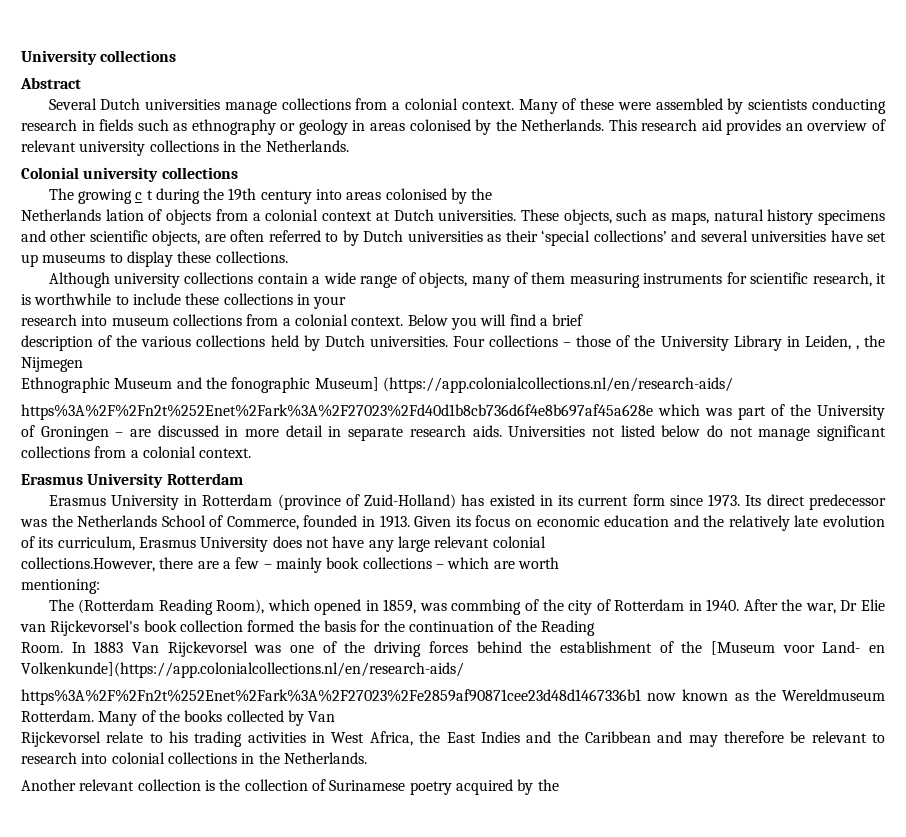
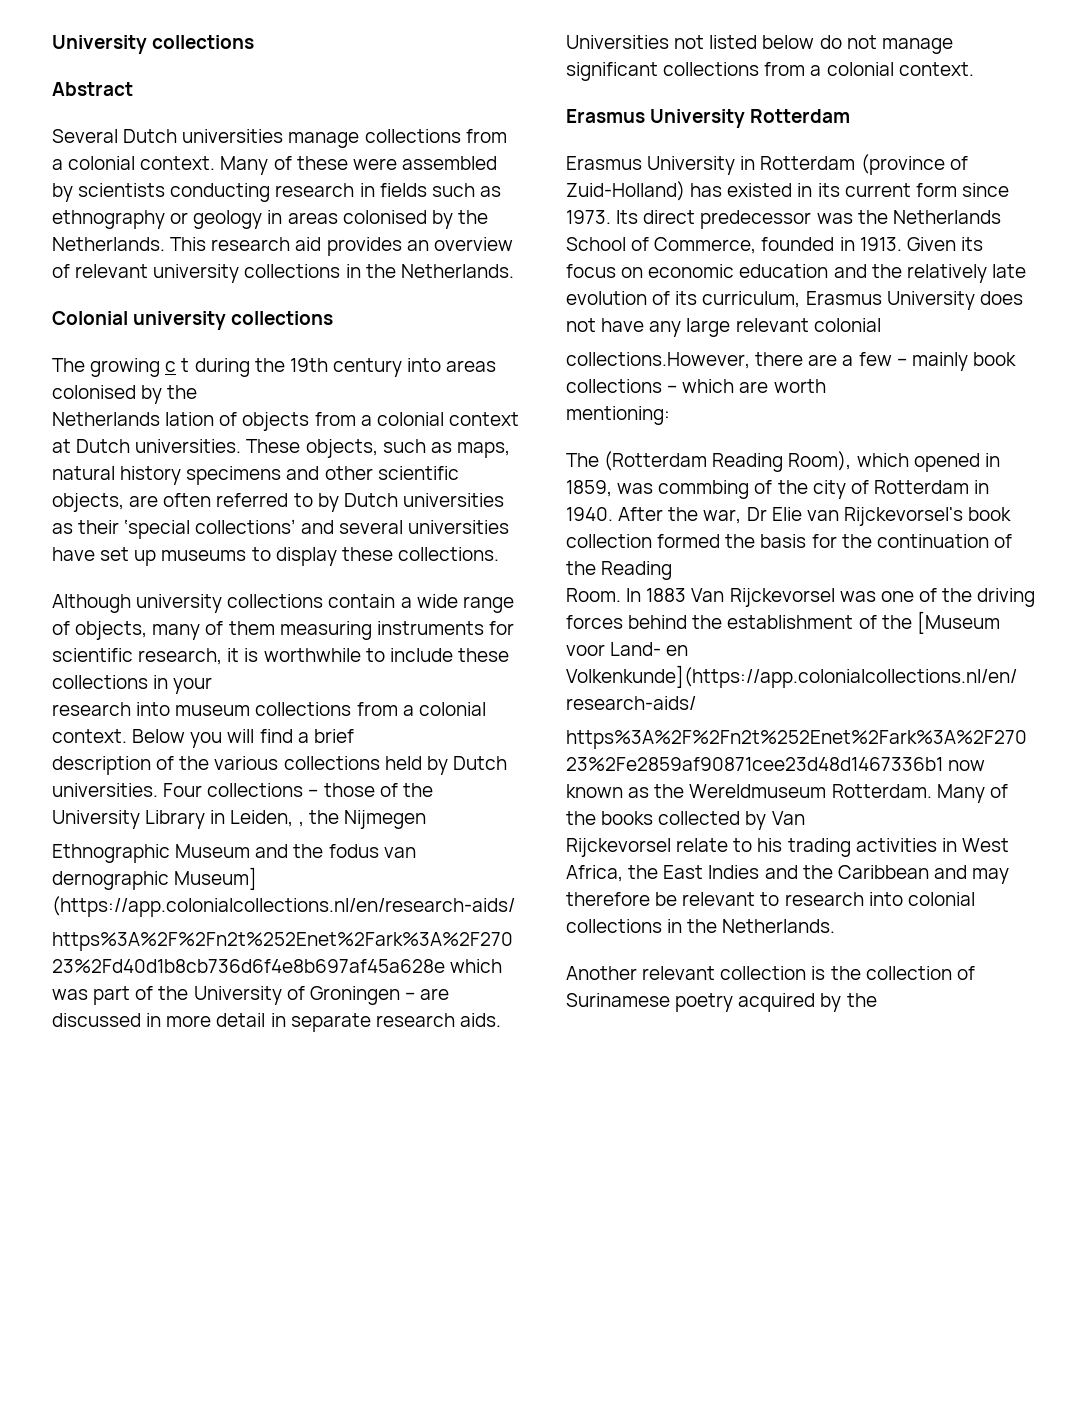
[231,377,311,393] fonographic -> [328,844,416,858] [52,871,169,890] fodus van dernographic

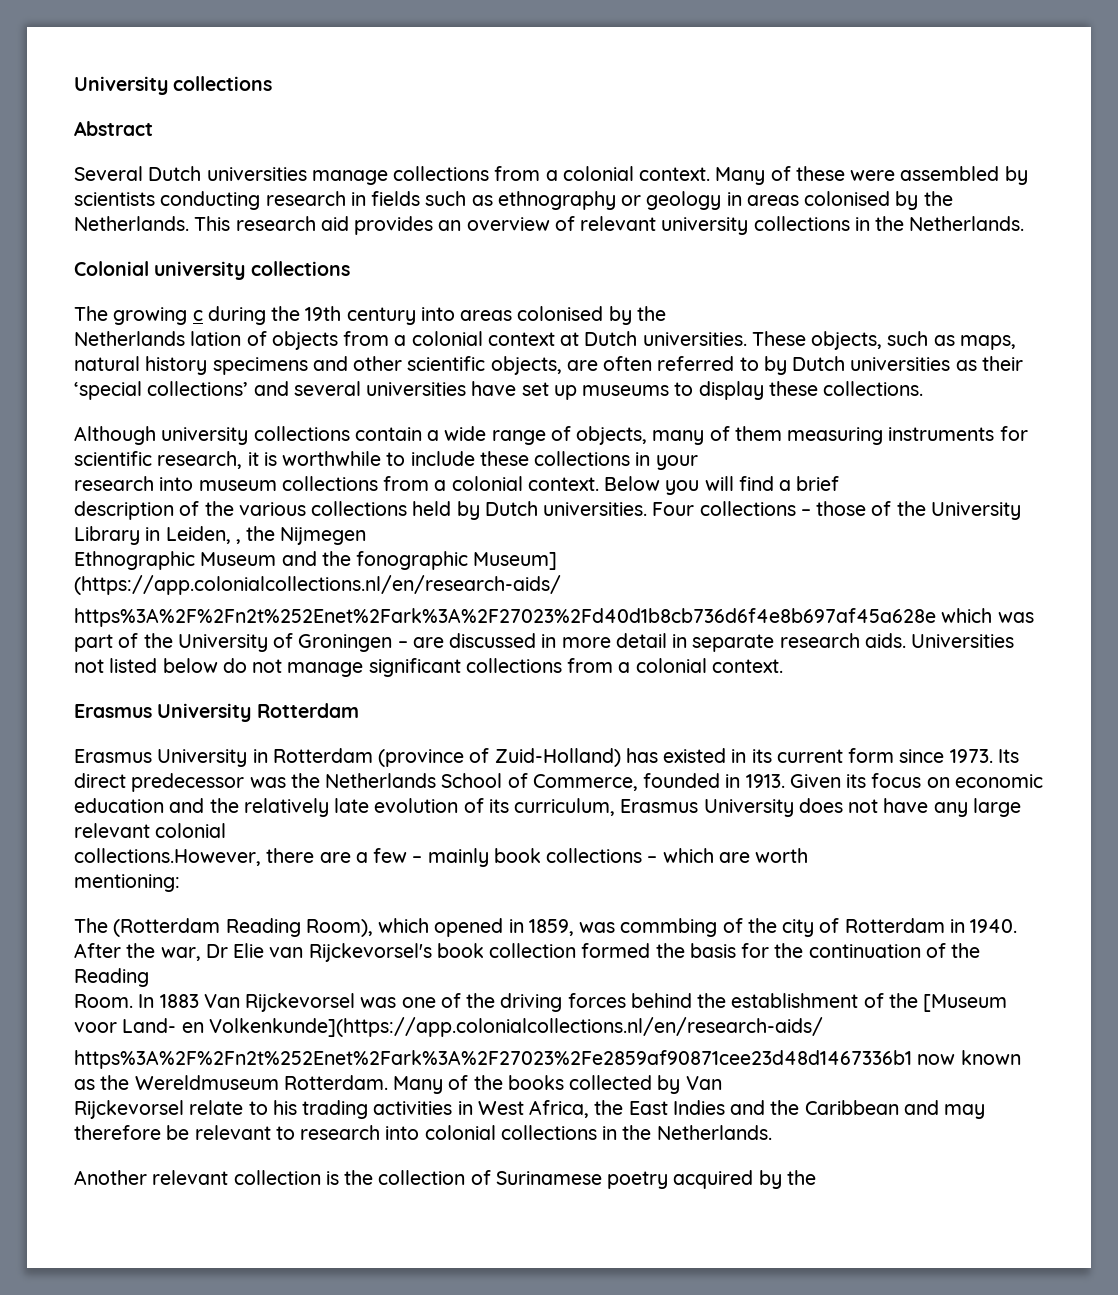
[181,358,190,372] t -> (203, 315) none
[328,844,416,858] [52,871,169,890] fodus van dernographic -> [356,551,469,570] fonographic

